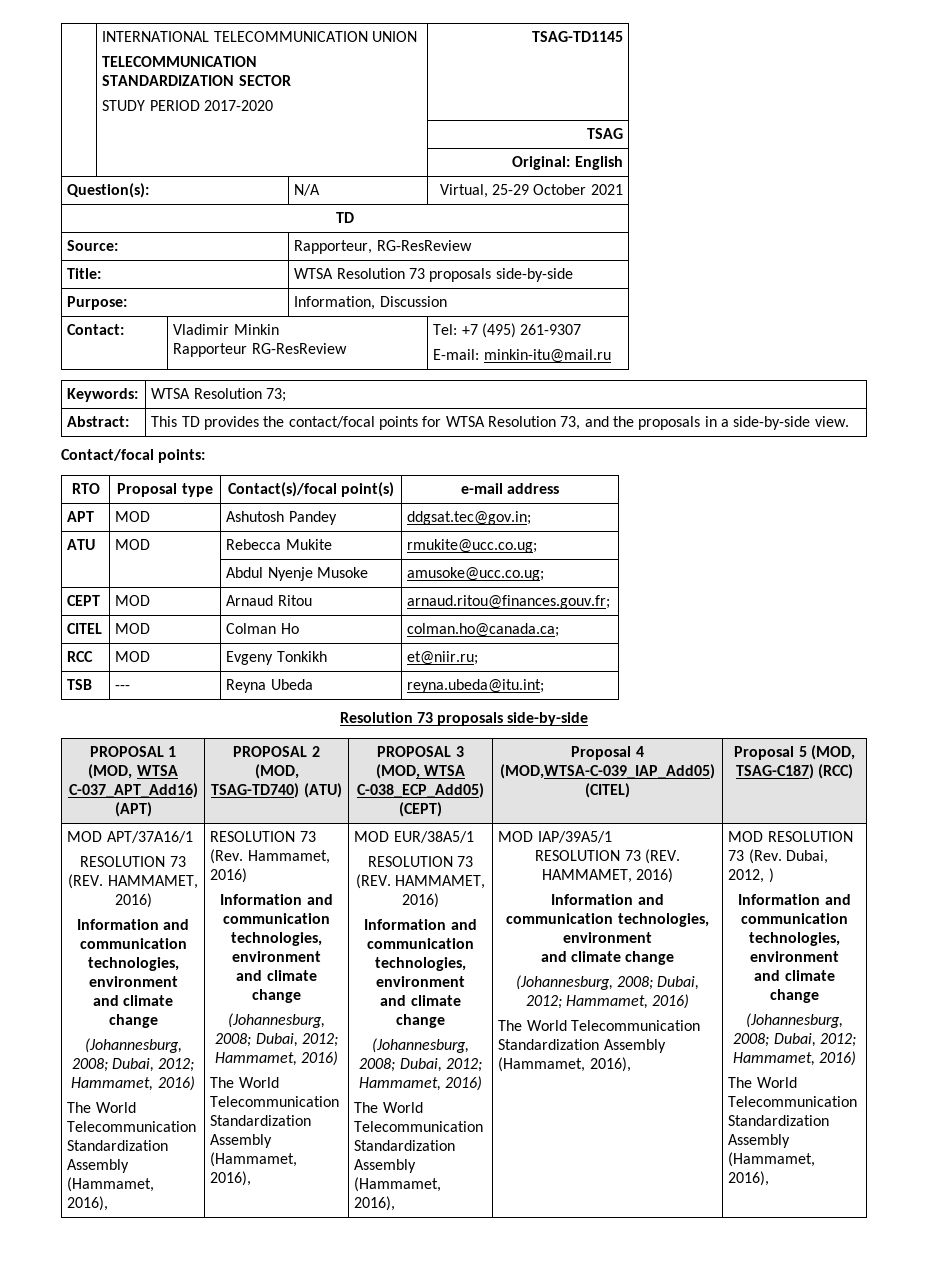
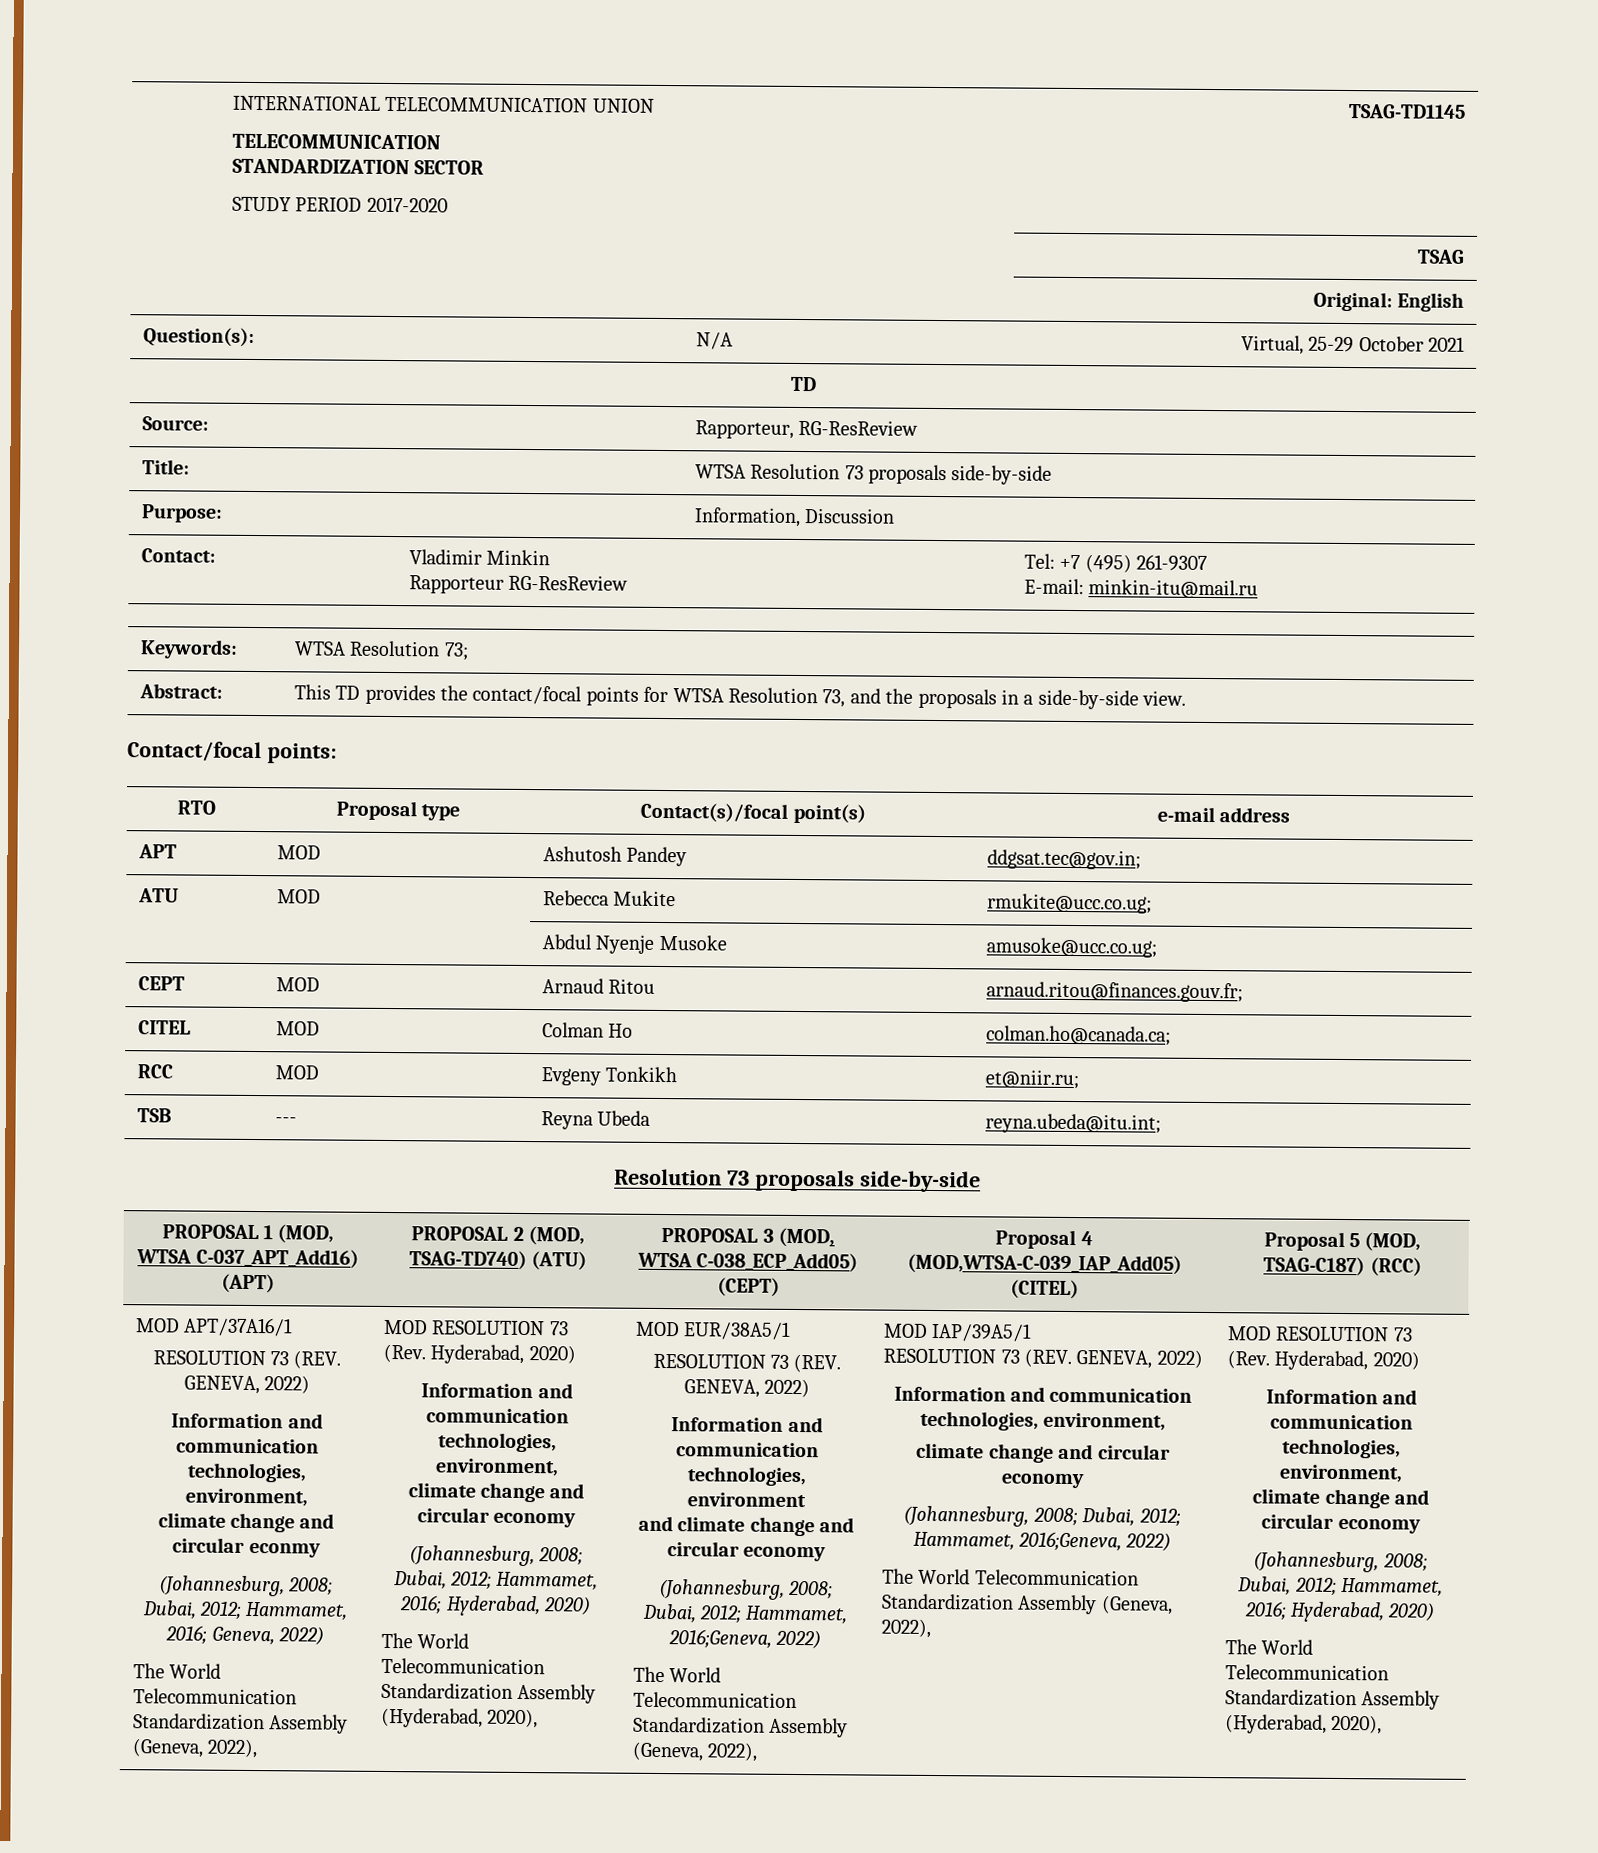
[107,875,198,889] [114,893,152,908] [76,919,190,930] [79,938,187,949] [87,957,179,971] [88,976,178,987] [92,995,174,1006] [108,1014,158,1028] [84,1038,182,1053] [71,1058,195,1072] [71,1076,195,1091] [67,1102,136,1113] [67,1121,197,1132] [67,1140,169,1151] [67,1159,130,1173] [67,1177,155,1192] [67,1196,109,1211] [210,831,316,842] [210,849,330,864] [210,868,248,883] [220,894,333,905] [223,913,330,924] [231,932,322,946] [232,951,321,962] [236,970,317,981] [252,989,301,1003] [228,1013,325,1028] [215,1033,338,1047] [214,1051,339,1066] [210,1077,279,1088] [210,1096,340,1107] [210,1115,312,1126] [210,1134,273,1148] [210,1152,298,1167] [210,1171,252,1186] [354,831,474,843] [367,856,474,867] [355,874,486,889] [402,893,439,908] [364,919,477,930] [367,938,474,949] [375,957,466,971] [376,976,465,987] [380,995,461,1006] [396,1014,445,1028] [372,1038,469,1053] [359,1058,482,1072] [358,1076,483,1091] [354,1102,423,1113] [354,1121,484,1132] [354,1140,456,1151] [354,1159,417,1173] [354,1177,442,1192] [354,1196,396,1211] HAMMAMET, 2016) // Information and communication technologies, environment // and climate change // (Johannesburg, 2008; Dubai, 2012; Hammamet, 2016) // The World Telecommunication Standardization Assembly (Hammamet, 2016), | RESOLUTION 73 (Rev. Hammamet, 2016) // Information and communication technologies, environment // and climate change // (Johannesburg, 2008; Dubai, 2012; Hammamet, 2016) // The World Telecommunication Standardization Assembly (Hammamet, 2016), | MOD EUR/38A5/1 // RESOLUTION 73 (REV. HAMMAMET, 2016) // Information and communication technologies, environment // and climate change // (Johannesburg, 2008; Dubai, 2012; Hammamet, 2016) // The World Telecommunication Standardization Assembly (Hammamet, 2016), -> [183,1375,311,1395] [171,1413,323,1429] [175,1438,319,1454] [186,1462,307,1483] [184,1488,308,1507] [157,1512,335,1533] [172,1537,321,1558] [158,1575,334,1597] [141,1600,349,1621] [165,1625,324,1646] [132,1663,222,1679] [132,1688,297,1705] [132,1713,349,1734] [131,1738,259,1759] [383,1319,569,1336] [382,1343,576,1365] [421,1383,573,1399] [425,1408,569,1424] [437,1432,557,1453] [434,1458,559,1477] [407,1482,585,1503] [416,1507,577,1528] [408,1545,584,1567] [392,1570,599,1591] [399,1595,591,1617] [380,1632,470,1649] [380,1657,545,1675] [380,1682,597,1704] [380,1707,539,1729] [634,1321,792,1340] [652,1353,842,1373] [683,1378,811,1398] [671,1416,823,1433] [675,1442,819,1458] [686,1466,807,1487] [687,1492,806,1508] [637,1515,855,1537] [666,1541,827,1562] [658,1578,834,1600] [641,1603,849,1625] [667,1629,822,1649] [632,1666,722,1683] [632,1691,797,1709] [632,1716,849,1738] [631,1741,759,1762] GENEVA, 2022) // Information and communication technologies, environment, // climate change and circular econmy // (Johannesburg, 2008; Dubai, 2012; Hammamet, 2016; Geneva, 2022) // The World Telecommunication Standardization Assembly (Geneva, 2022), | MOD RESOLUTION 73 (Rev. Hyderabad, 2020) // Information and communication technologies, environment, // climate change and circular economy // (Johannesburg, 2008; Dubai, 2012; Hammamet, 2016; Hyderabad, 2020) // The World Telecommunication Standardization Assembly (Hyderabad, 2020), | MOD EUR/38A5/1 // RESOLUTION 73 (REV. GENEVA, 2022) // Information and communication technologies, environment // and climate change and circular economy // (Johannesburg, 2008; Dubai, 2012; Hammamet, 2016;Geneva, 2022) // The World Telecommunication Standardization Assembly (Geneva, 2022),
[541,868,674,883] [551,894,664,905] [506,913,709,927] [563,932,652,943] [540,951,675,965] [515,975,700,990] [525,994,690,1009] [498,1020,701,1031] [498,1039,666,1053] [498,1057,631,1072] [728,831,853,842] [728,849,829,864] [728,868,774,883] [738,894,851,905] [741,913,848,924] [749,932,840,946] [750,951,839,962] [754,970,835,981] [770,989,819,1003] [746,1013,843,1028] [733,1033,856,1047] [732,1051,857,1066] [728,1077,797,1088] [728,1096,858,1107] [728,1115,830,1126] [728,1134,791,1148] [728,1152,816,1167] [728,1171,770,1186] HAMMAMET, 2016) // Information and communication technologies, environment // and climate change // (Johannesburg, 2008; Dubai, 2012; Hammamet, 2016) // The World Telecommunication Standardization Assembly (Hammamet, 2016), | MOD RESOLUTION 73 (Rev. Dubai, 2012, ) // Information and communication technologies, environment // and climate change // (Johannesburg, 2008; Dubai, 2012; Hammamet, 2016) // The World Telecommunication Standardization Assembly (Hammamet, 2016), -> [1076,1349,1203,1369] [893,1386,1193,1403] [919,1410,1167,1431] [916,1442,1171,1463] [1001,1473,1084,1489] [903,1505,1181,1527] [912,1531,1172,1552] [881,1568,1139,1586] [880,1593,1173,1615] [880,1618,931,1638] [1226,1326,1413,1342] [1226,1350,1420,1371] [1265,1389,1418,1405] [1270,1414,1413,1430] [1282,1438,1401,1459] [1279,1464,1403,1483] [1252,1488,1429,1509] [1261,1513,1421,1534] [1253,1551,1428,1573] [1237,1576,1443,1597] [1243,1601,1436,1623] [1224,1639,1314,1655] [1224,1664,1389,1681] [1224,1689,1441,1710] [1224,1714,1383,1735] GENEVA, 2022) // Information and communication technologies, environment, // climate change and circular economy // (Johannesburg, 2008; Dubai, 2012; Hammamet, 2016;Geneva, 2022) // The World Telecommunication Standardization Assembly (Geneva, 2022), | MOD RESOLUTION 73 (Rev. Hyderabad, 2020) // Information and communication technologies, environment, // climate change and circular economy // (Johannesburg, 2008; Dubai, 2012; Hammamet, 2016; Hyderabad, 2020) // The World Telecommunication Standardization Assembly (Hyderabad, 2020),

